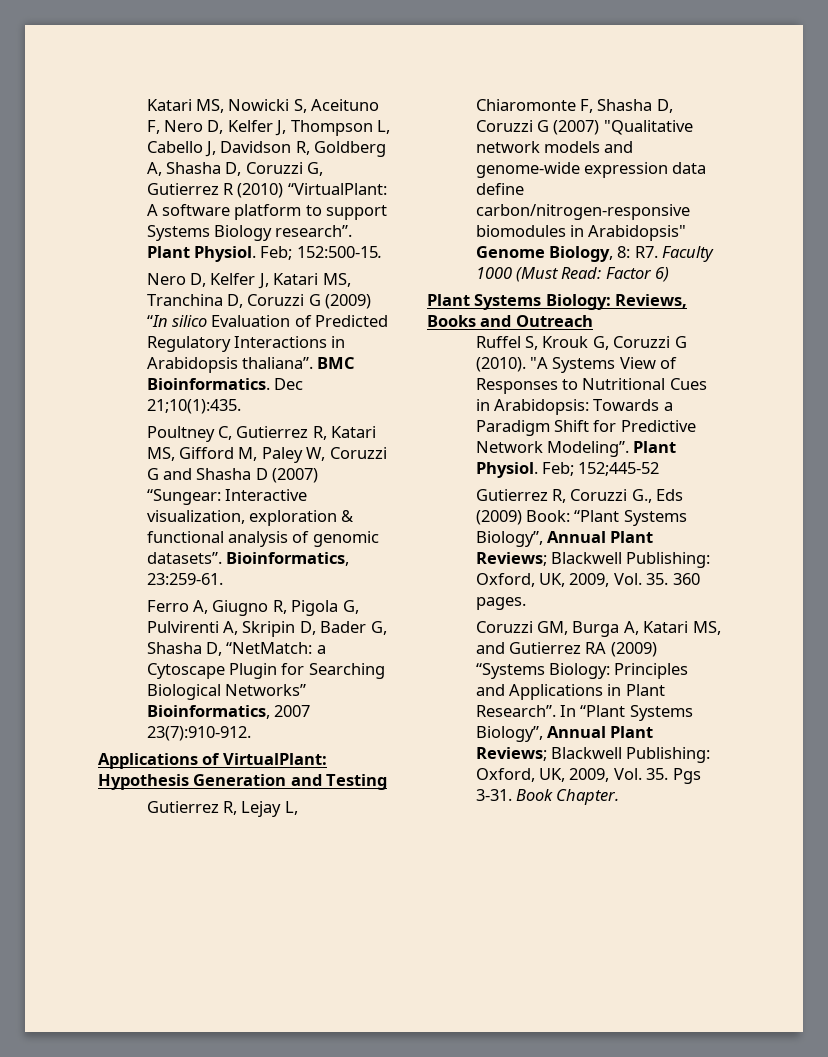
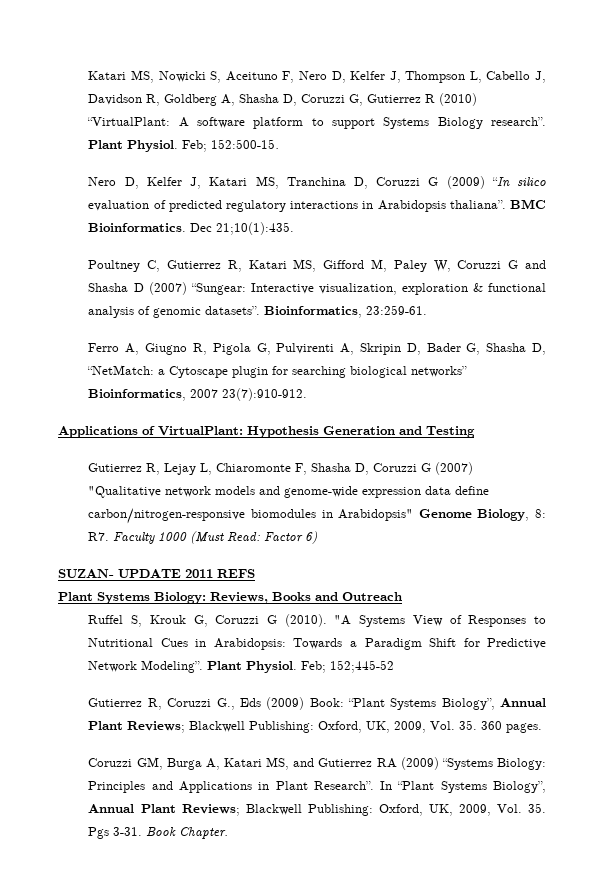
[211,315,389,327] [146,336,328,352] Evaluation of Predicted Regulatory Interactions -> [88,200,359,212] evaluation of predicted regulatory interactions
[229,663,385,679] [146,684,307,700] Plugin for Searching Biological Networks” -> [232,366,468,378] plugin for searching biological networks”
(670, 274) none -> [58,569,255,578] // SUZAN- UPDATE 2011 REFS

